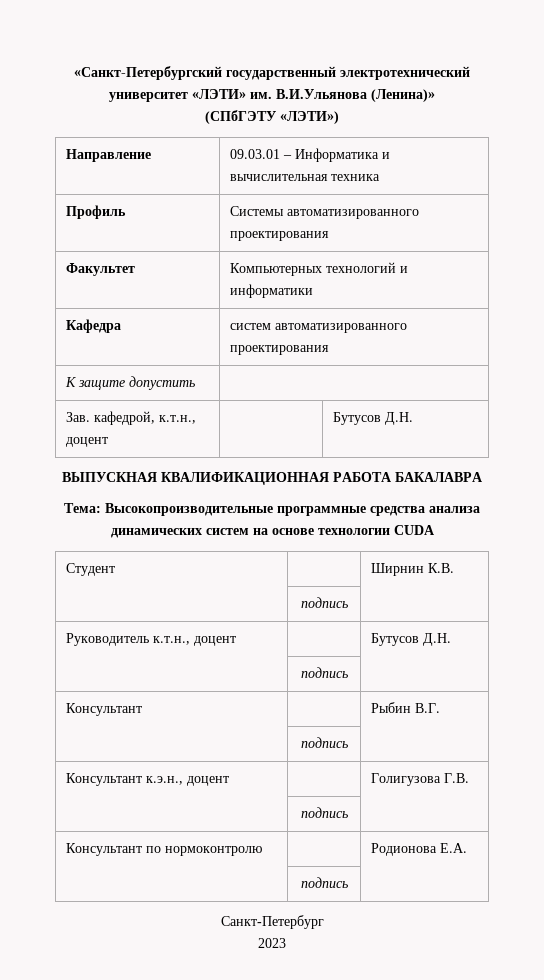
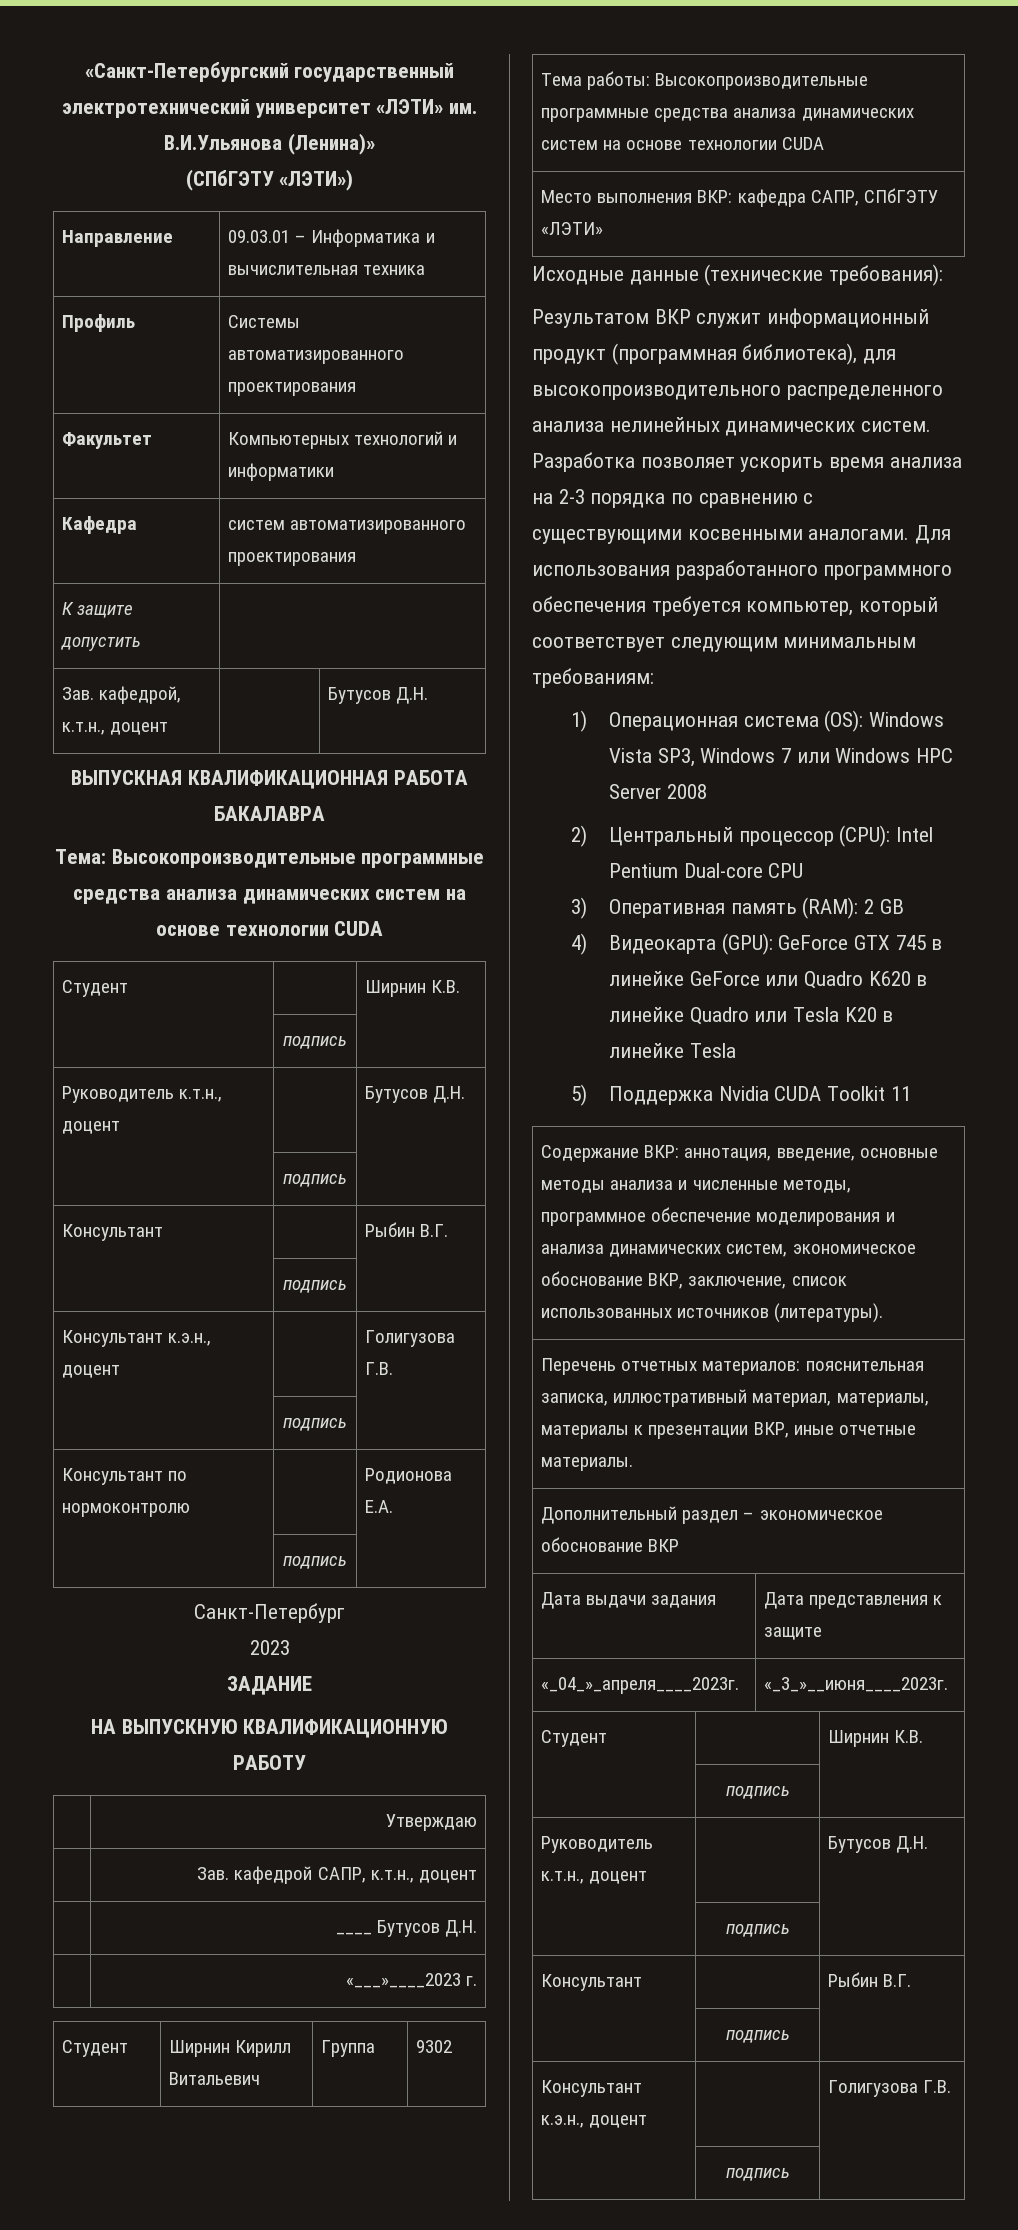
(286, 943) none -> [227,1676,312,1695] [90,1719,449,1738] [233,1755,306,1770] [385,1814,477,1831] [197,1866,477,1884] [335,1920,477,1937] [345,1973,477,1988] [62,2040,129,2057] [169,2040,292,2057] [169,2072,261,2085] [321,2040,376,2057] [416,2040,453,2053] [541,71,869,90] [541,108,914,122] [541,137,824,150] [541,188,938,207] [541,222,604,235] [532,264,944,286] [532,308,930,328] [532,343,897,365] [532,385,943,400] [532,417,932,436] [532,452,962,472] [532,489,814,508] [532,525,952,544] [532,560,953,580] [532,596,939,616] [532,637,917,652] [532,668,654,688] [570,710,945,732] [609,748,954,767] [609,784,707,799] [570,825,934,847] [609,863,804,878] [570,897,904,919] [570,933,943,955] [609,971,928,989] [609,1007,894,1025] [609,1043,736,1058] [570,1084,911,1106] [541,1145,938,1162] [541,1180,851,1193] [541,1207,895,1226] [541,1244,916,1257] [541,1271,847,1289] [541,1303,884,1323] [541,1358,924,1375] [541,1389,929,1407] [541,1422,916,1439] [541,1457,634,1471] [541,1506,883,1524] [541,1537,680,1552] [541,1592,717,1609] [764,1592,943,1609] [764,1627,823,1640] [541,1677,740,1694] [764,1677,949,1692] [541,1730,608,1747] [828,1730,924,1747] [725,1786,790,1799] [541,1836,654,1853] [541,1871,648,1884] [828,1836,929,1853] [725,1924,790,1937] [541,1974,643,1991] [828,1972,912,1987] [725,2030,790,2043] [541,2080,643,2097] [541,2115,648,2128] [828,2080,952,2097] [725,2168,790,2181] // ЗАДАНИЕ // НА ВЫПУСКНУЮ КВАЛИФИКАЦИОННУЮ РАБОТУ // | Утверждаю // | Зав. кафедрой САПР, к.т.н., доцент // | ____ Бутусов Д.Н. // | «___»____2023 г. // Студент | Ширнин Кирилл Витальевич | Группа | 9302 // Тема работы: Высокопроизводительные программные средства анализа динамических систем на основе технологии CUDA // Место выполнения ВКР: кафедра САПР, СПбГЭТУ «ЛЭТИ» // Исходные данные (технические требования): // Результатом ВКР служит информационный продукт (программная библиотека), для высокопроизводительного распределенного анализа нелинейных динамических систем. Разработка позволяет ускорить время анализа на 2-3 порядка по сравнению с существующими косвенными аналогами. Для использования разработанного программного обеспечения требуется компьютер, который соответствует следующим минимальным требованиям: // 1) Операционная система (OS): Windows Vista SP3, Windows 7 или Windows HPC Server 2008 // 2) Центральный процессор (CPU): Intel Pentium Dual-core CPU // 3) Оперативная память (RAM): 2 GB // 4) Видеокарта (GPU): GeForce GTX 745 в линейке GeForce или Quadro K620 в линейке Quadro или Tesla K20 в линейке Tesla // 5) Поддержка Nvidia CUDA Toolkit 11 // Содержание ВКР: аннотация, введение, основные методы анализа и численные методы, программное обеспечение моделирования и анализа динамических систем, экономическое обоснование ВКР, заключение, список использованных источников (литературы). // Перечень отчетных материалов: пояснительная записка, иллюстративный материал, материалы, материалы к презентации ВКР, иные отчетные материалы. // Дополнительный раздел – экономическое обоснование ВКР // Дата выдачи задания | Дата представления к защите // «_04_»_апреля____2023г. | «_3_»__июня____2023г. // Студент | | Ширнин К.В. // | подпись | // Руководитель к.т.н., доцент | | Бутусов Д.Н. // | подпись | // Консультант | | Рыбин В.Г. // | подпись | // Консультант к.э.н., доцент | | Голигузова Г.В. // | подпись |

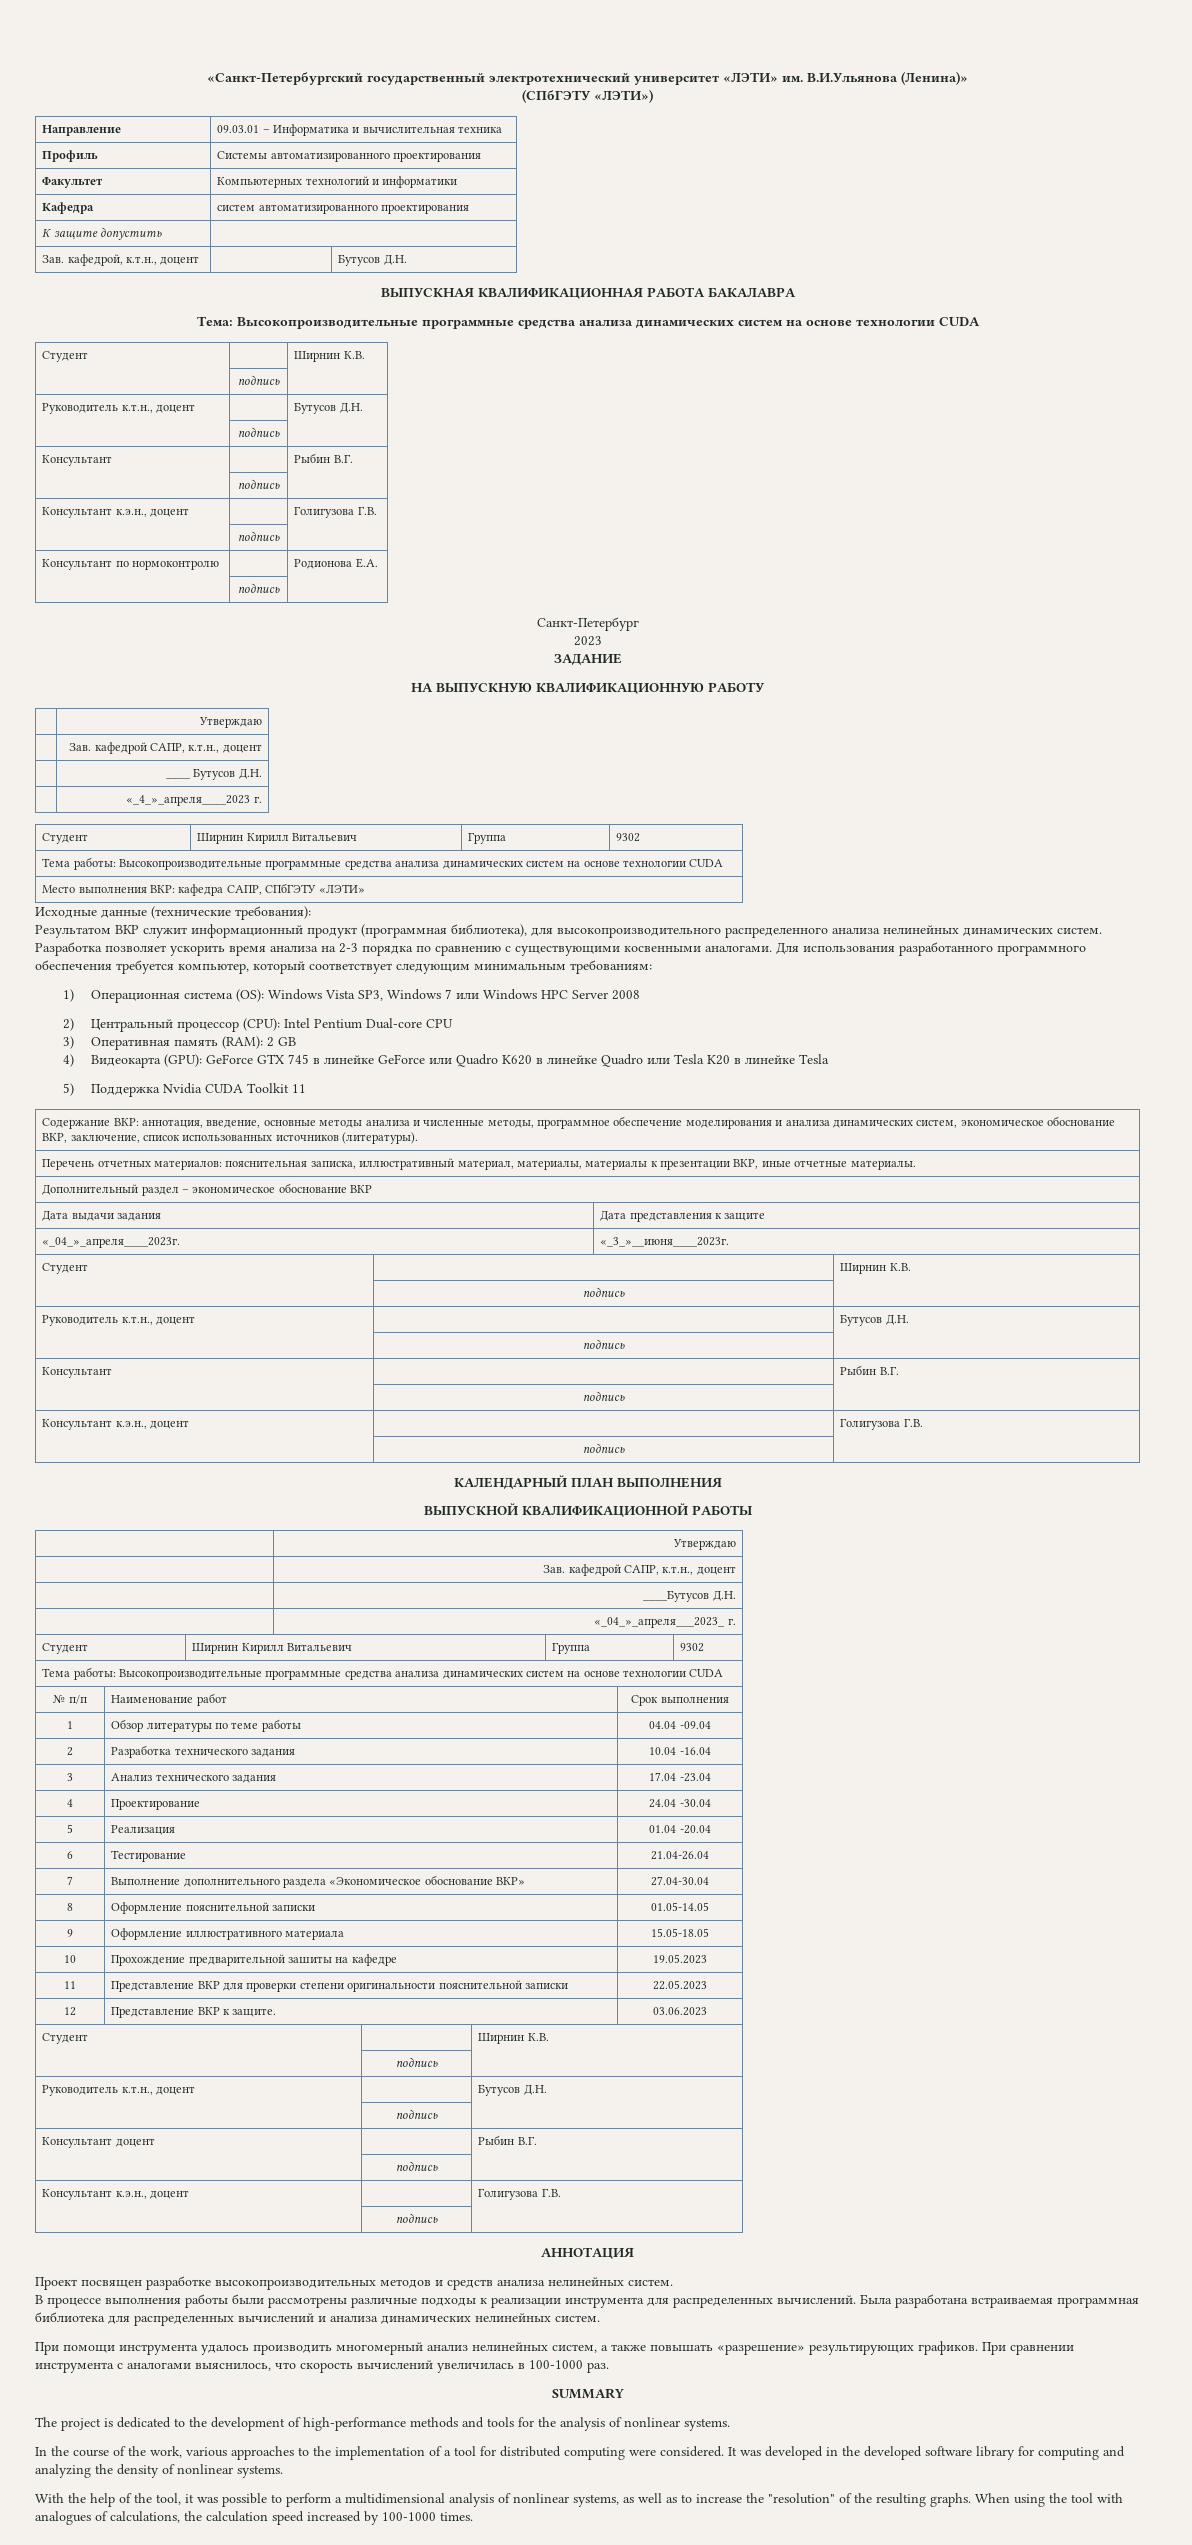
[345,1973,461,1988] «___»____2023 -> [126,795,251,806] «_4_»_апреля____2023
(790, 2174) none -> [453,1475,722,1490] [423,1503,753,1517] [672,1539,736,1550] [543,1564,736,1576] [643,1590,736,1602] [594,1617,736,1628] [42,1643,89,1654] [192,1643,353,1654] [552,1643,591,1654] [680,1643,705,1652] [42,1667,724,1680] [53,1695,87,1704] [111,1693,227,1706] [631,1695,729,1706] [67,1721,73,1729] [111,1719,301,1732] [649,1721,711,1729] [67,1747,73,1756] [111,1745,296,1758] [649,1747,711,1755] [67,1773,73,1781] [111,1773,277,1783] [649,1772,711,1782] [67,1799,73,1807] [111,1799,201,1810] [649,1799,711,1808] [67,1824,73,1833] [111,1825,176,1835] [649,1825,711,1834] [67,1851,73,1859] [111,1850,187,1862] [651,1851,709,1860] [67,1876,73,1885] [111,1875,526,1888] [651,1876,709,1886] [67,1903,73,1911] [111,1902,316,1914] [651,1902,709,1911] [67,1929,73,1937] [111,1928,345,1940] [651,1928,709,1937] [64,1955,76,1963] [111,1954,397,1966] [653,1954,707,1964] [64,1981,76,1989] [111,1980,568,1992] [653,1980,707,1990] [64,2007,76,2016] [111,2007,277,2018] [653,2007,707,2016] [42,2033,89,2044] [478,2033,549,2044] [395,2057,438,2067] [42,2085,196,2096] [478,2084,547,2096] [395,2109,438,2119] [42,2137,155,2148] [478,2135,537,2145] [395,2161,438,2171] [42,2189,190,2200] [478,2189,561,2200] [395,2213,438,2223] [541,2247,634,2259] [35,2276,673,2290] [35,2294,1139,2308] [35,2312,600,2326] [35,2341,1074,2355] [35,2360,609,2373] [551,2388,624,2399] [35,2417,730,2431] [35,2446,1125,2460] [35,2464,283,2478] [35,2493,1123,2507] [35,2511,473,2525] // КАЛЕНДАРНЫЙ ПЛАН ВЫПОЛНЕНИЯ // ВЫПУСКНОЙ КВАЛИФИКАЦИОННОЙ РАБОТЫ // | Утверждаю // | Зав. кафедрой САПР, к.т.н., доцент // | ____Бутусов Д.Н. // | «_04_»_апреля___2023_ г. // Студент | Ширнин Кирилл Витальевич | Группа | 9302 // Тема работы: Высокопроизводительные программные средства анализа динамических систем на основе технологии CUDA // № п/п | Наименование работ | Срок выполнения // 1 | Обзор литературы по теме работы | 04.04 -09.04 // 2 | Разработка технического задания | 10.04 -16.04 // 3 | Анализ технического задания | 17.04 -23.04 // 4 | Проектирование | 24.04 -30.04 // 5 | Реализация | 01.04 -20.04 // 6 | Тестирование | 21.04-26.04 // 7 | Выполнение дополнительного раздела «Экономическое обоснование ВКР» | 27.04-30.04 // 8 | Оформление пояснительной записки | 01.05-14.05 // 9 | Оформление иллюстративного материала | 15.05-18.05 // 10 | Прохождение предварительной зашиты на кафедре | 19.05.2023 // 11 | Представление ВКР для проверки степени оригинальности пояснительной записки | 22.05.2023 // 12 | Представление ВКР к защите. | 03.06.2023 // Студент | | Ширнин К.В. // | подпись | // Руководитель к.т.н., доцент | | Бутусов Д.Н. // | подпись | // Консультант доцент | | Рыбин В.Г. // | подпись | // Консультант к.э.н., доцент | | Голигузова Г.В. // | подпись | // АННОТАЦИЯ // Проект посвящен разработке высокопроизводительных методов и средств анализа нелинейных систем. // В процессе выполнения работы были рассмотрены различные подходы к реализации инструмента для распределенных вычислений. Была разработана встраиваемая программная библиотека для распределенных вычислений и анализа динамических нелинейных систем. // При помощи инструмента удалось производить многомерный анализ нелинейных систем, а также повышать «разрешение» результирующих графиков. При сравнении инструмента с аналогами выяснилось, что скорость вычислений увеличилась в 100-1000 раз. // SUMMARY // The project is dedicated to the development of high-performance methods and tools for the analysis of nonlinear systems. // In the course of the work, various approaches to the implementation of a tool for distributed computing were considered. It was developed in the developed software library for computing and analyzing the density of nonlinear systems. // With the help of the tool, it was possible to perform a multidimensional analysis of nonlinear systems, as well as to increase the "resolution" of the resulting graphs. When using the tool with analogues of calculations, the calculation speed increased by 100-1000 times.

